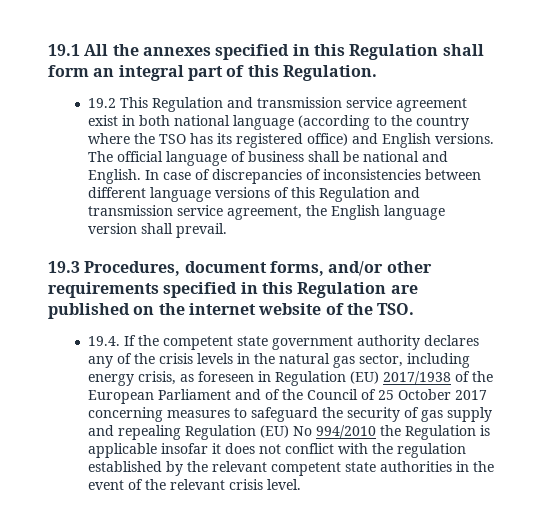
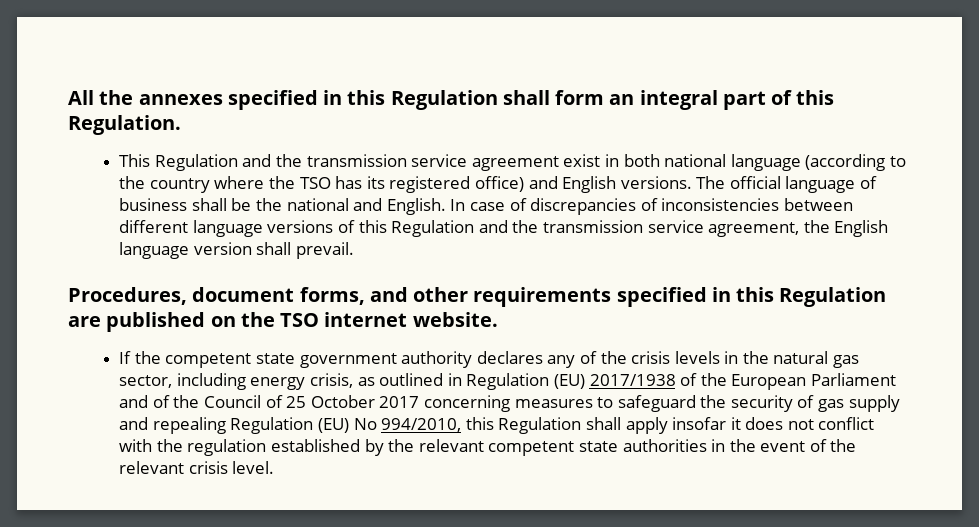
[48,44,80,56] 19.1 -> (68, 97) none
[87,98,116,108] 19.2 -> (181, 125) none
(253, 102) none -> [275,154,302,167] the
(359, 156) none -> [255,198,282,211] the
(420, 192) none -> [512,220,539,233] the
[48,261,80,273] 19.3 -> (354, 250) none
[328,261,384,276] and/or -> [369,287,408,302] and
[188,303,415,315] [87,336,120,346] internet website of the TSO. // 19.4. -> [280,312,498,327] TSO internet website. //
[197,371,254,382] foreseen -> [379,373,444,386] outlined
[315,425,490,440] [87,443,157,458] 994/2010 the Regulation is applicable -> [381,417,668,434] 994/2010, this Regulation shall apply

